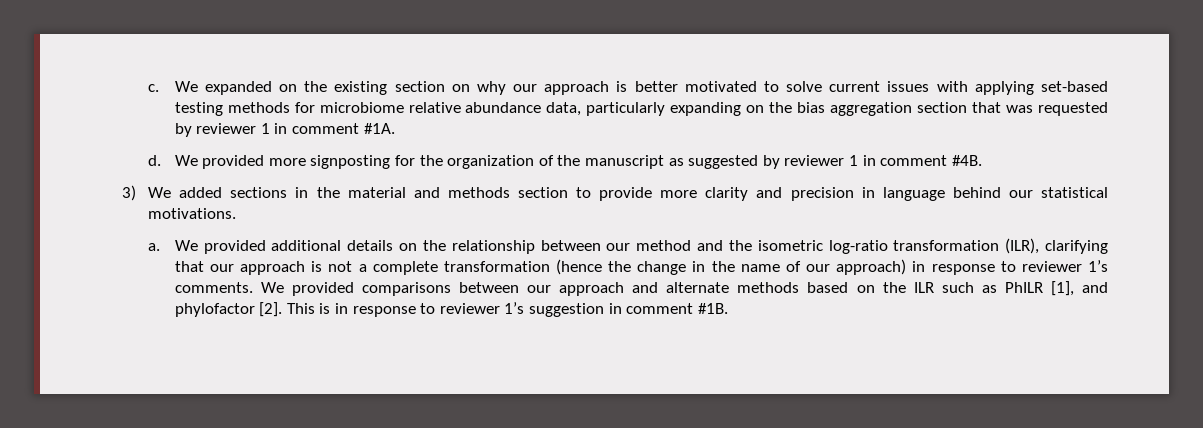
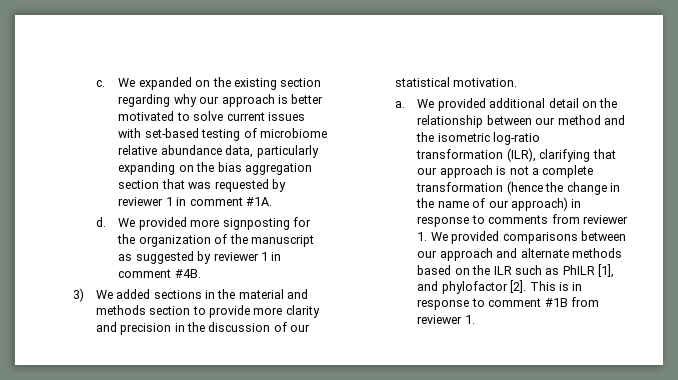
[451,84,470,92] on -> [118,94,171,107] regarding
[974,81,1034,95] applying -> (142, 133) none
[227,102,315,113] methods for -> [243,128,257,138] of
[882,187,1001,201] language behind -> [187,322,287,332] the discussion of
[148,208,237,219] motivations. -> [453,78,518,87] motivation.
[347,240,394,251] details -> [548,98,579,108] detail
[1021,260,1108,272] [174,282,253,293] reviewer 1’s comments. -> [488,214,628,224] [417,232,428,241] comments from reviewer 1.
[439,302,728,317] reviewer 1’s suggestion in comment #1B. -> [488,297,599,307] [417,315,475,324] comment #1B from reviewer 1.

